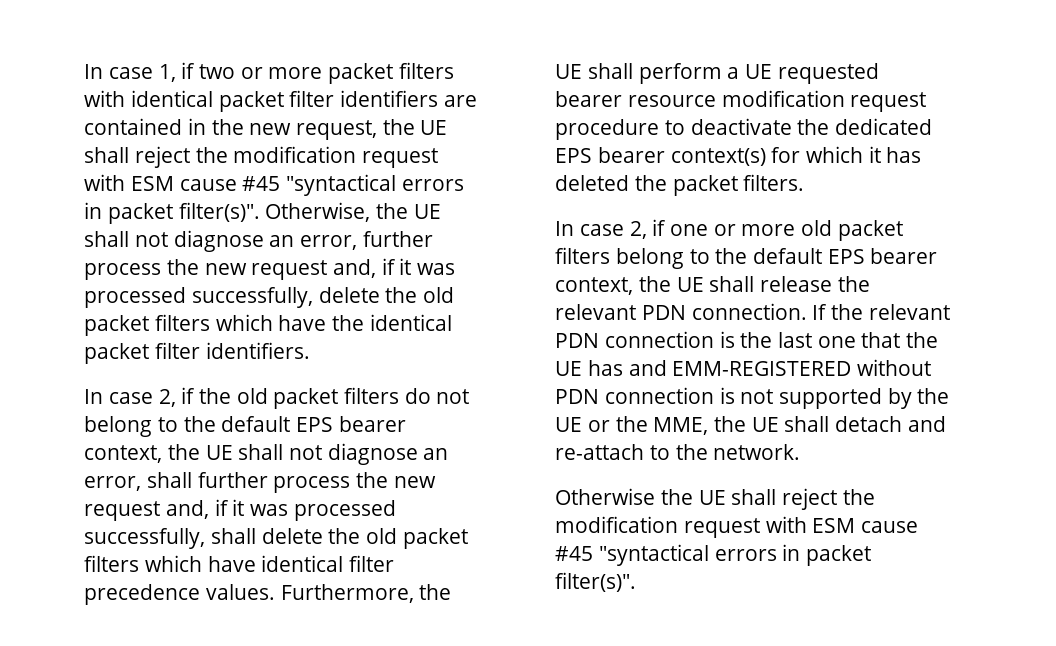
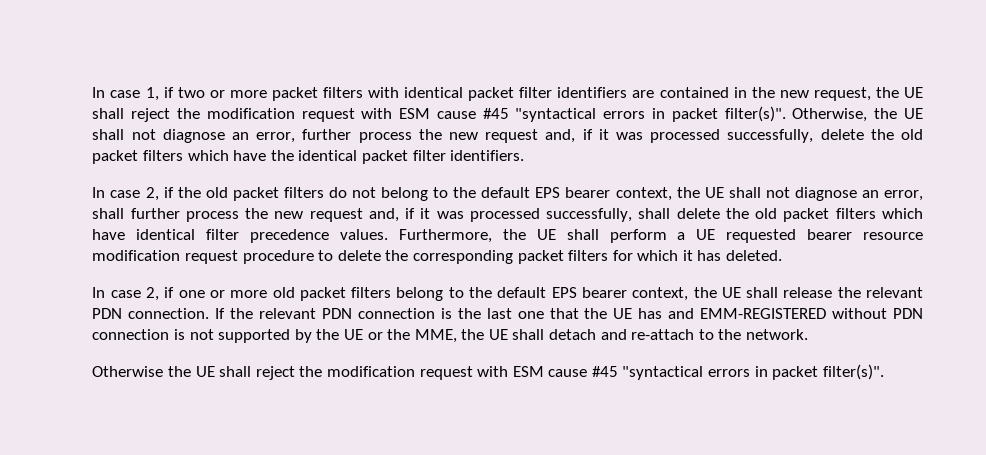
[690,118,932,135] [555,146,922,166] [555,174,805,196] deactivate the dedicated EPS bearer context(s) for which it has deleted the packet filters. -> [337,250,783,264] delete the corresponding packet filters for which it has deleted.

